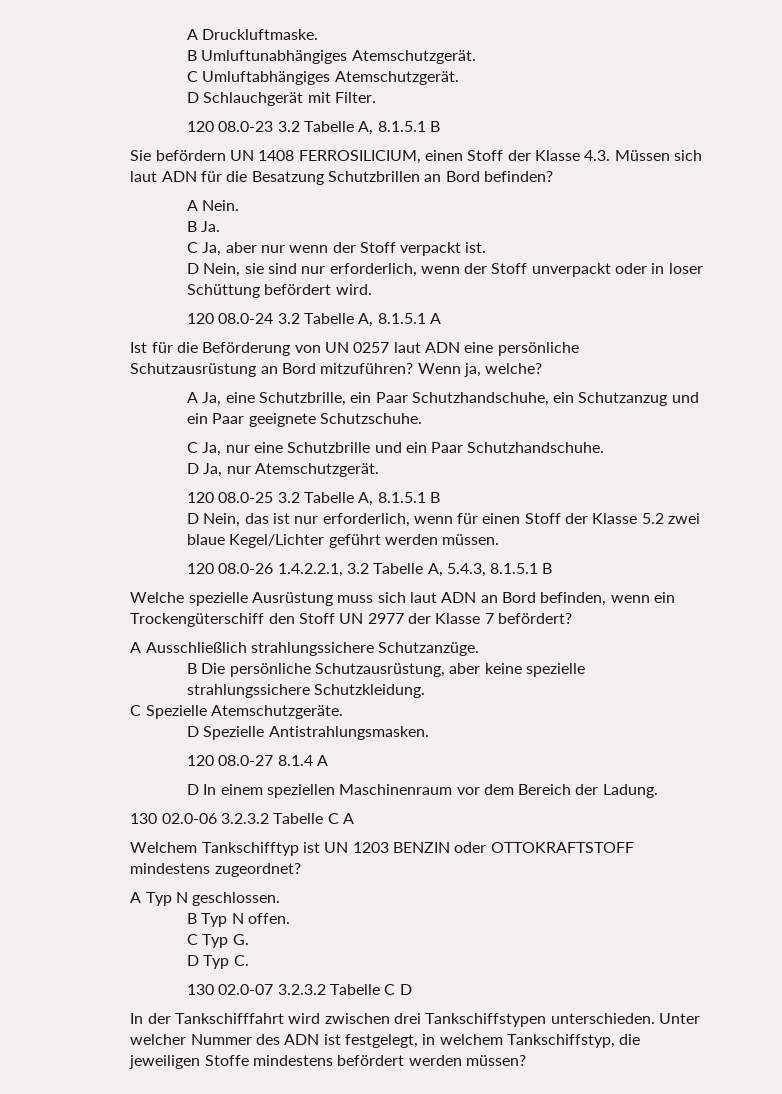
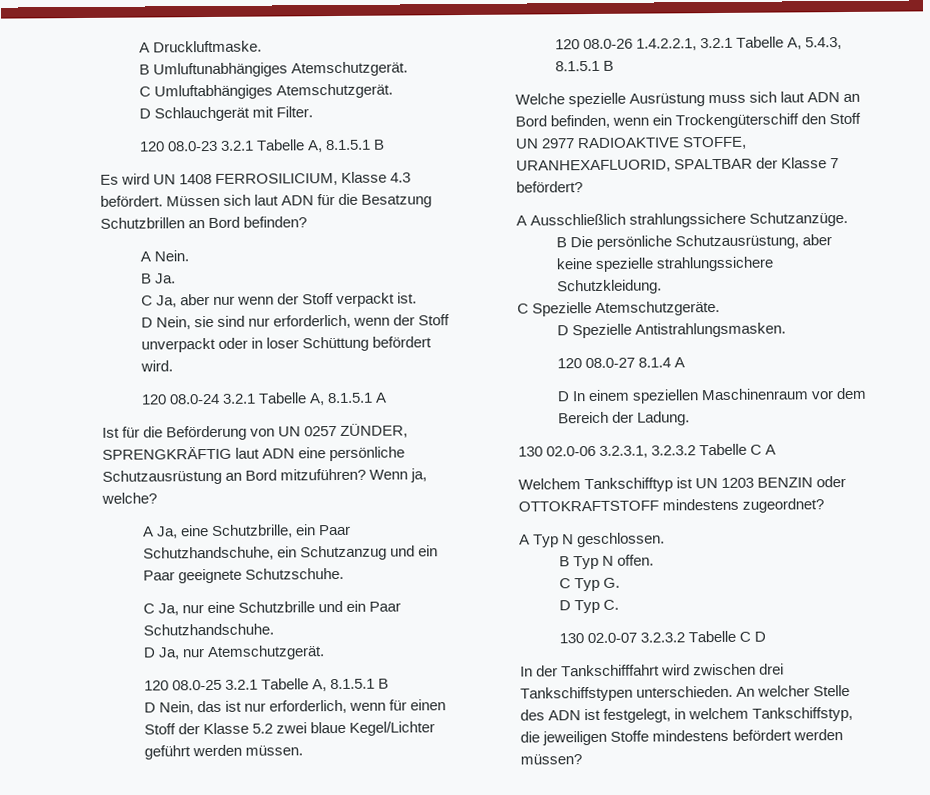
[277,121,440,135] [130,150,226,161] 3.2 Tabelle A, 8.1.5.1 B // Sie befördern -> [220,139,386,153] [99,173,151,185] 3.2.1 Tabelle A, 8.1.5.1 B // Es wird
[425,150,611,161] einen Stoff der Klasse 4.3. -> [341,171,412,183] [99,195,163,207] Klasse 4.3 befördert.
[277,313,300,324] 3.2 -> [222,393,257,404] 3.2.1
(390, 347) none -> [340,423,409,438] [101,446,232,460] ZÜNDER, SPRENGKRÄFTIG
[277,492,300,503] 3.2 -> [225,679,259,690] 3.2.1
[346,563,369,574] 3.2 -> [700,37,734,49] 3.2.1
(404, 618) none -> [577,136,748,150] [515,158,754,173] RADIOAKTIVE STOFFE, URANHEXAFLUORID, SPALTBAR
(217, 818) none -> [599,445,649,458] 3.2.3.1,
[659,1013,701,1024] [130,1034,252,1045] Unter welcher Nummer -> [736,684,851,697] An welcher Stelle

